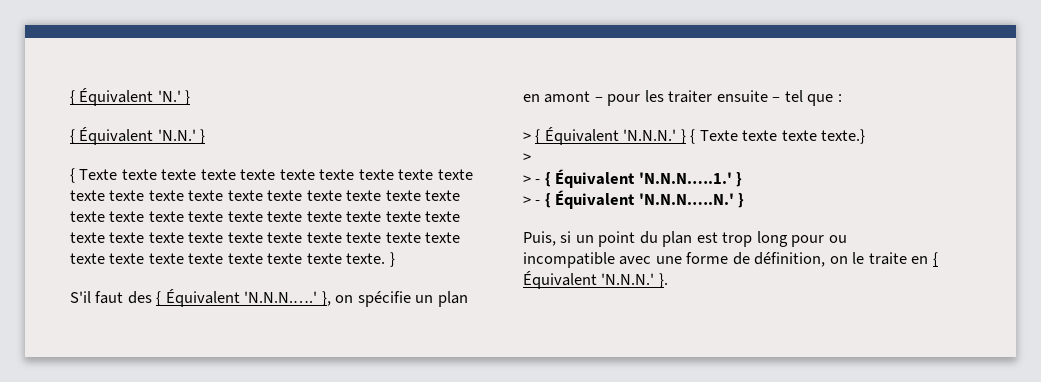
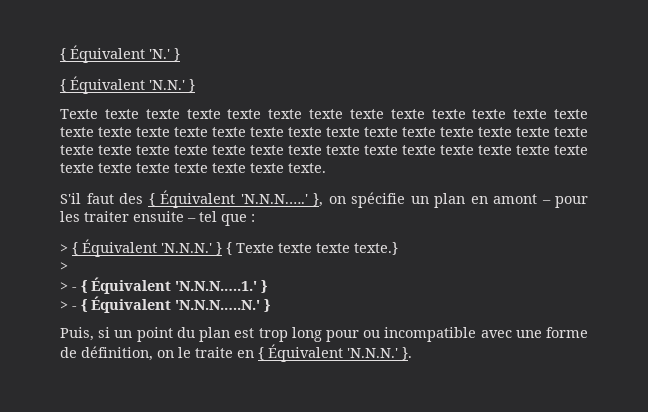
[70,168,75,183] { -> (195, 85) none
[389,252,395,267] } -> (326, 168) none

